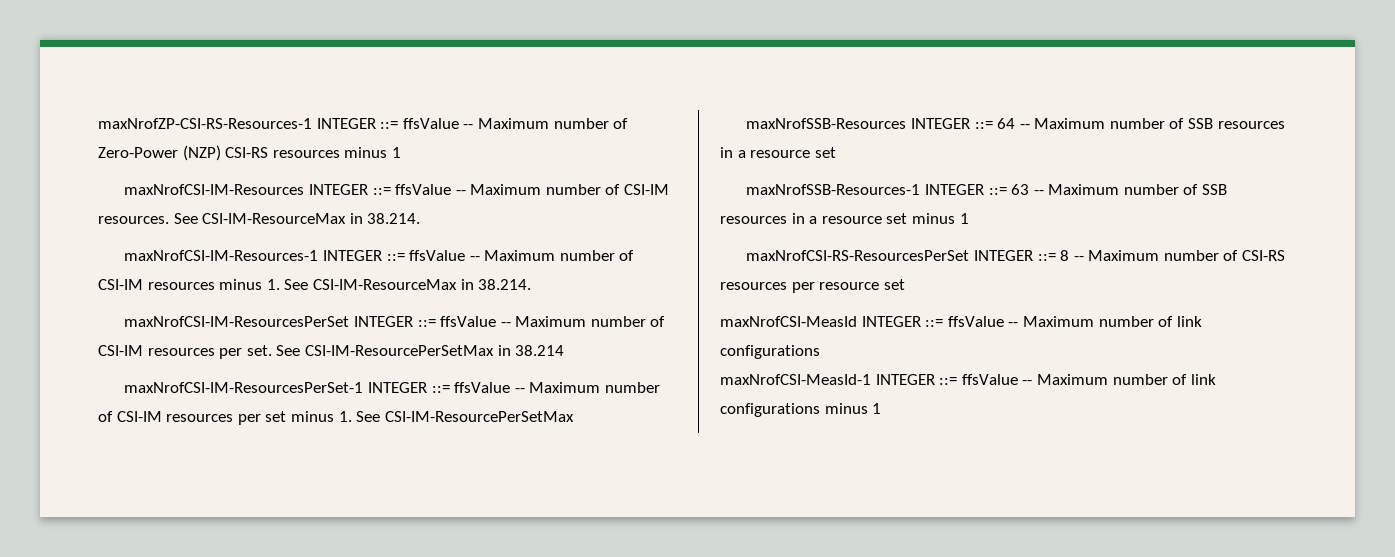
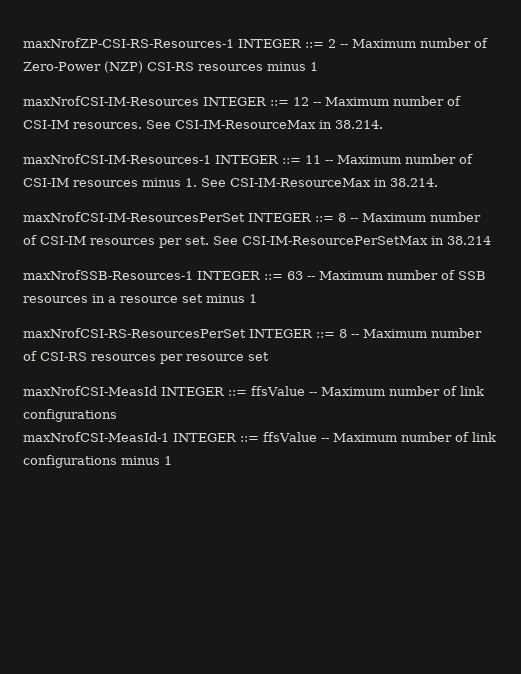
[402,118,459,129] ffsValue -> [328,39,336,48] 2
[395,184,452,195] ffsValue -> [293,97,309,106] 12
[409,250,466,261] ffsValue -> [305,155,321,164] 11
[440,316,497,327] ffsValue -> [338,213,346,222] 8
[124,382,660,393] [98,411,574,425] [746,118,1285,129] [720,147,836,158] // maxNrofCSI-IM-ResourcesPerSet-1 INTEGER ::= ffsValue -- Maximum number of CSI-IM resources per set minus 1. See CSI-IM-ResourcePerSetMax // maxNrofSSB-Resources INTEGER ::= 64 -- Maximum number of SSB resources in a resource set -> (491, 240) none

